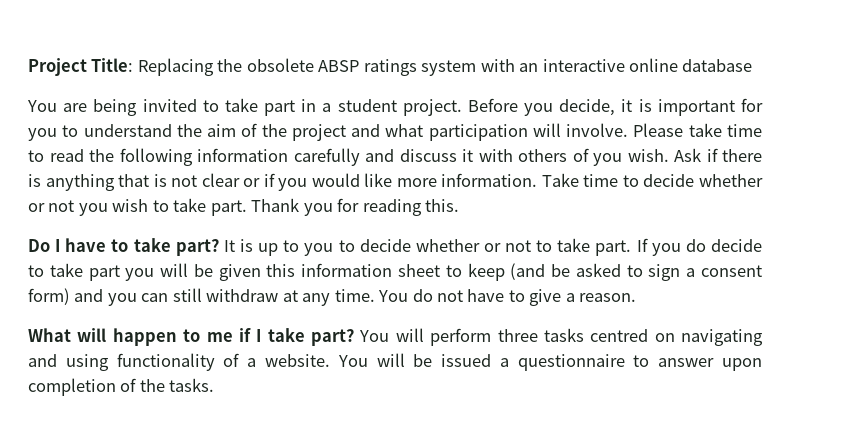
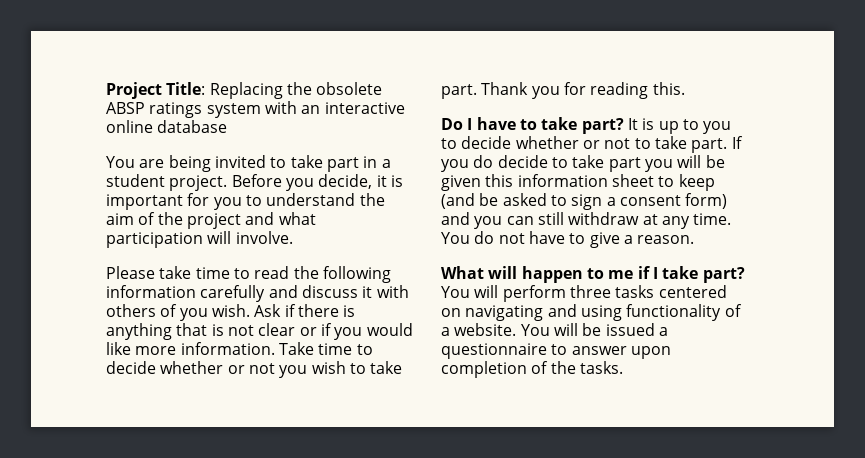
(629, 130) none -> (293, 237) //
[590,329,649,342] centred -> [658,285,727,298] centered

